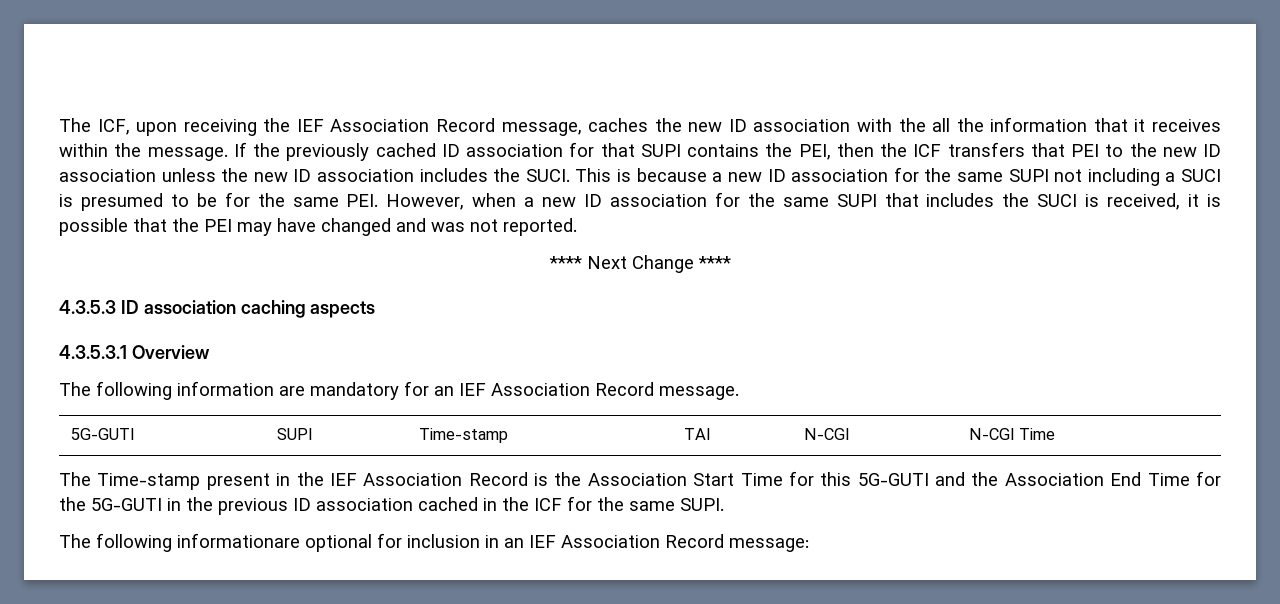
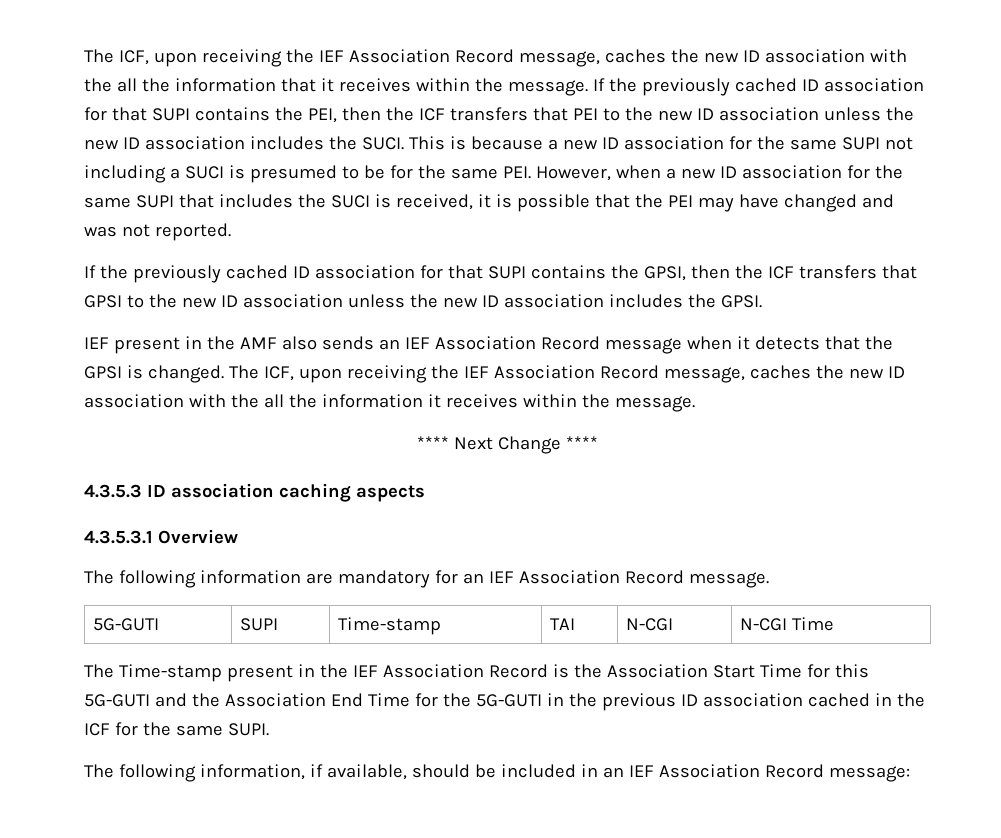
(577, 227) none -> [84,265,917,283] [84,294,762,308] [84,336,893,354] [84,365,905,383] [84,394,695,412] // If the previously cached ID association for that SUPI contains the GPSI, then the ICF transfers that GPSI to the new ID association unless the new ID association includes the GPSI. // IEF present in the AMF also sends an IEF Association Record message when it detects that the GPSI is changed. The ICF, upon receiving the IEF Association Record message, caches the new ID association with the all the information it receives within the message.
[177,533,480,552] informationare optional for inclusion -> [199,764,576,780] information, if available, should be included

